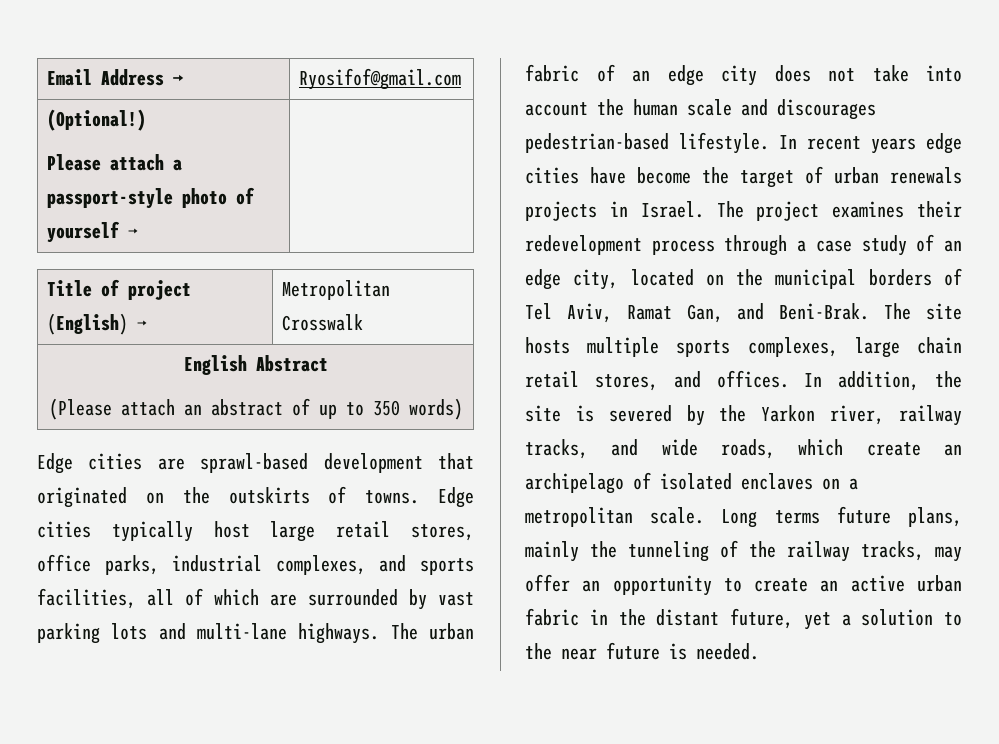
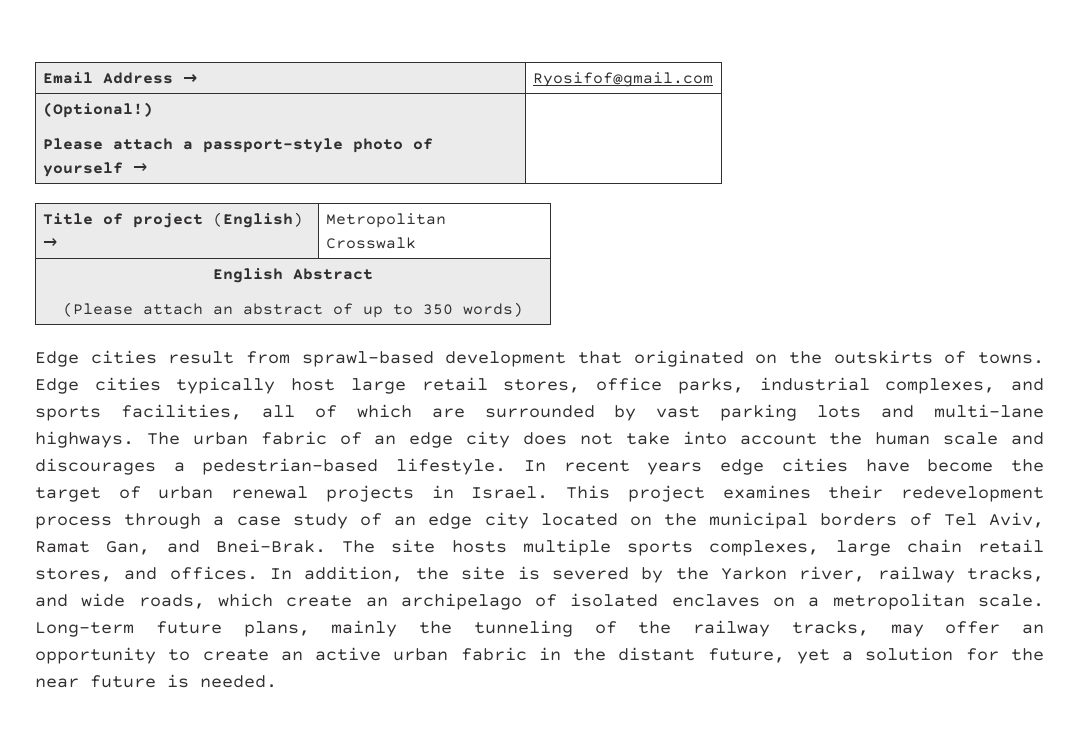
[157,458,185,470] are -> [168,351,290,364] result from
(876, 109) none -> [173,462,185,472] a
[890,167,962,184] renewals -> [231,486,309,499] renewal
[716,201,744,218] The -> [566,485,611,499] This
[573,269,619,290] city, -> [484,512,529,529] city
[779,303,870,320] Beni-Brak. -> [215,539,326,553] Bnei-Brak.
[721,509,820,528] Long terms -> [35,622,134,637] Long-term
[944,612,962,626] to -> [965,648,999,661] for

